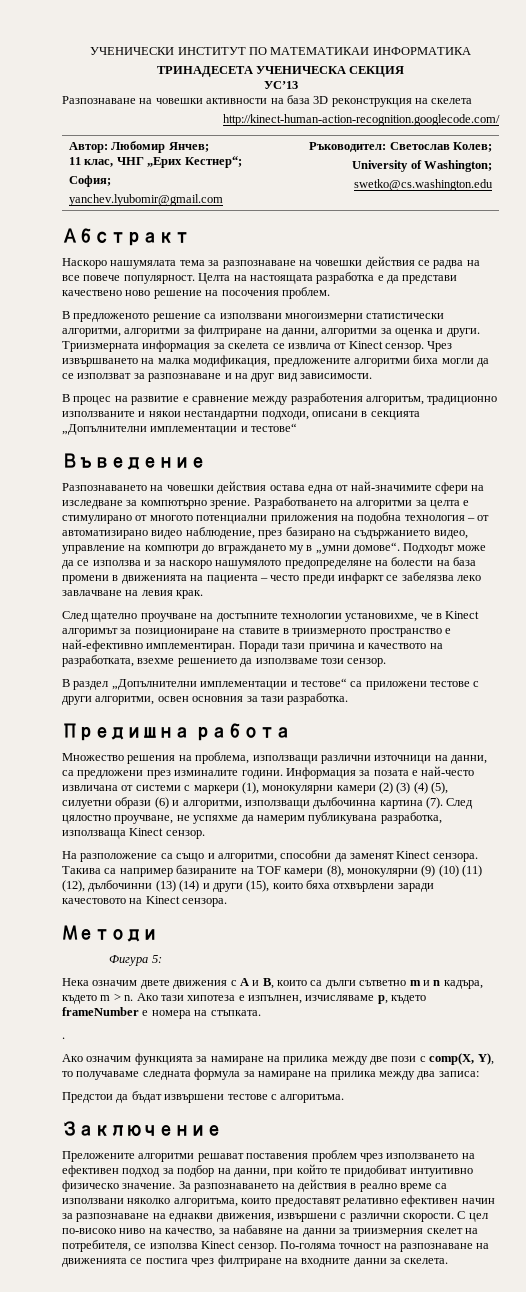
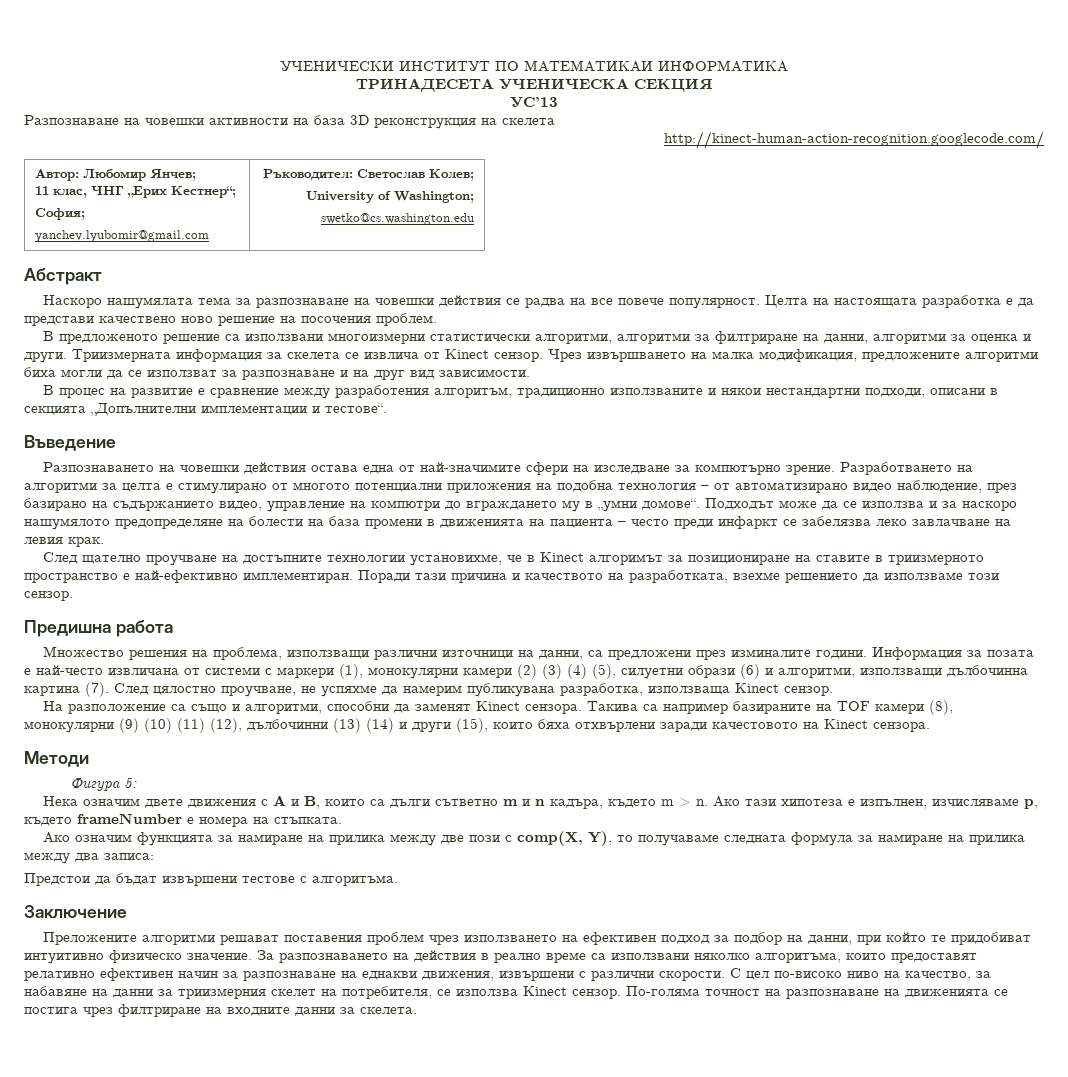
[251,423,298,432] тестове“ -> [325,403,387,413] тестове“.
[62,678,480,690] [62,693,349,705] // В раздел „Допълнителни имплементации и тестове“ са приложени тестове с други алгоритми, освен основния за тази разработка. -> (73, 596) none
[62,1037,65,1039] // . -> (342, 820) none

